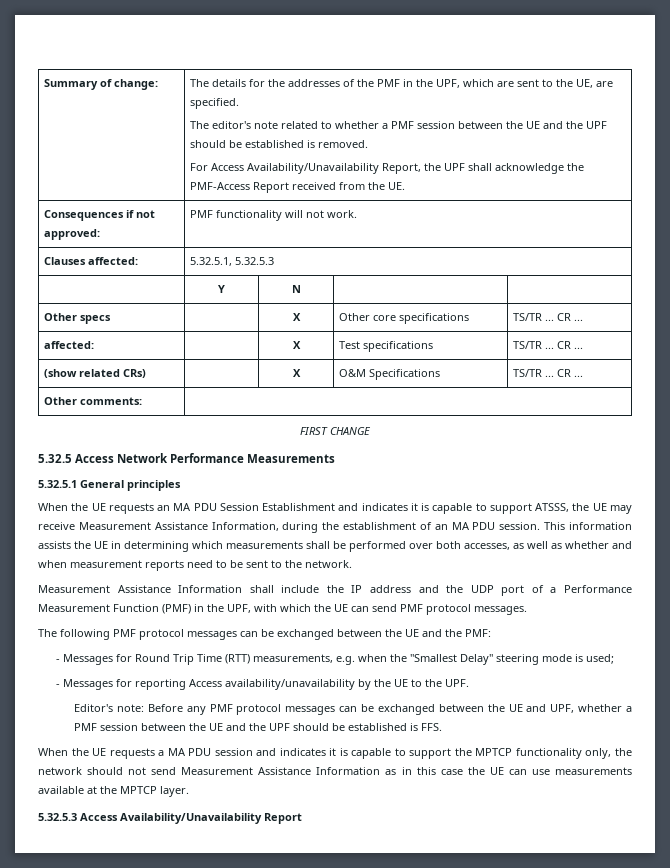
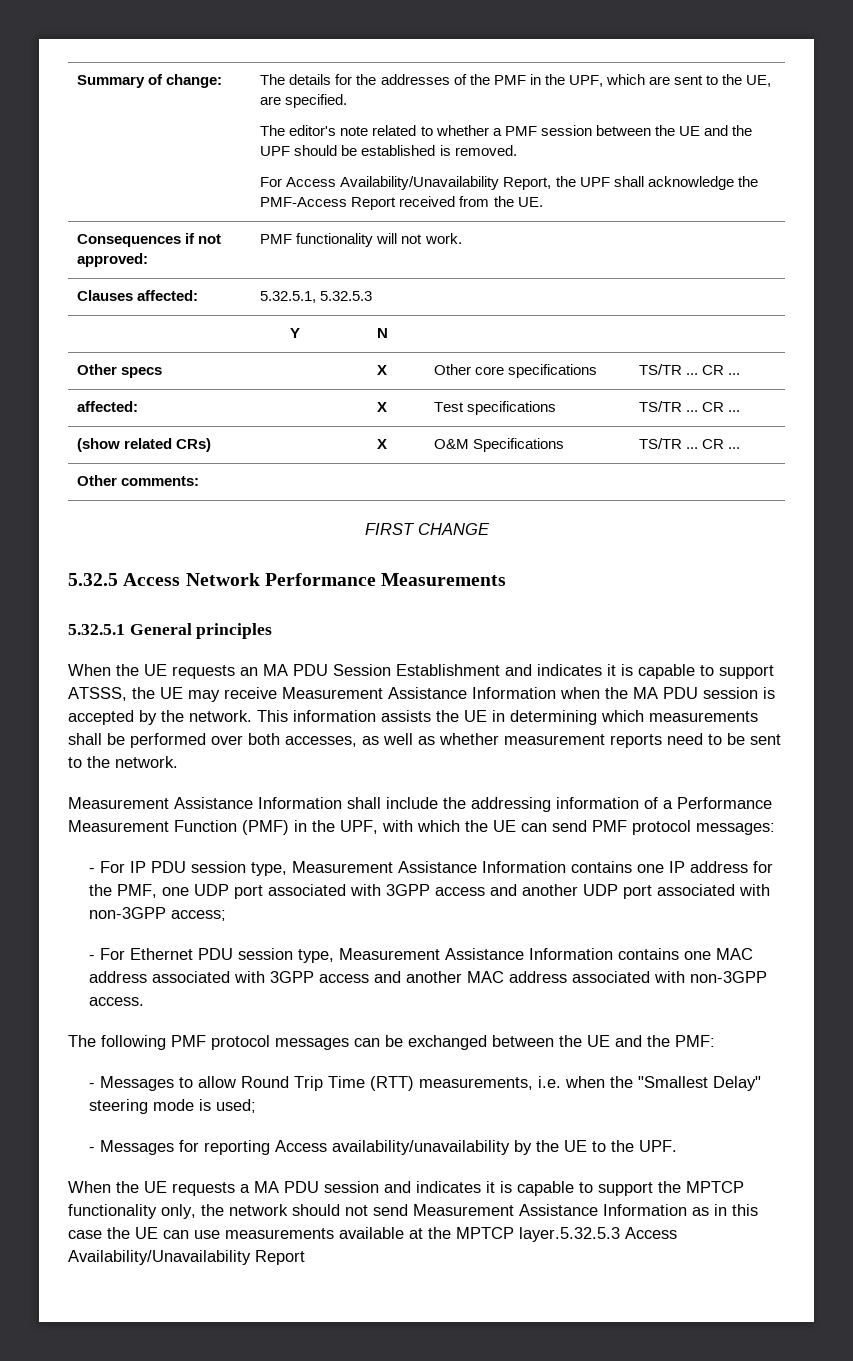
[211,522,541,533] Information, during the establishment of an MA PDU session. -> [472,687,775,699] [68,710,252,725] Information when the MA PDU session is accepted by the network.
[612,541,632,549] [38,560,67,568] and when -> (499, 739) none
[351,585,525,596] IP address and the UDP port -> [471,797,639,812] addressing information
[474,606,527,615] messages. -> [696,823,775,835] [88,861,773,876] [88,884,770,899] [88,907,226,921] [88,948,753,963] [88,971,767,983] [88,997,144,1006] messages: // - For IP PDU session type, Measurement Assistance Information contains one IP address for the PMF, one UDP port associated with 3GPP access and another UDP port associated with non-3GPP access; // - For Ethernet PDU session type, Measurement Assistance Information contains one MAC address associated with 3GPP access and another MAC address associated with non-3GPP access.
[116,654,133,662] for -> [178,1076,236,1088] to allow
[336,656,356,665] e.g. -> [537,1076,561,1088] i.e.
[74,704,632,715] [74,723,443,731] // Editor's note: Before any PMF protocol messages can be exchanged between the UE and UPF, whether a PMF session between the UE and the UPF should be established is FFS. -> (677, 1146) none
[160,786,189,797] [38,813,77,821] layer. // 5.32.5.3 -> [519,1227,620,1242] layer.5.32.5.3

